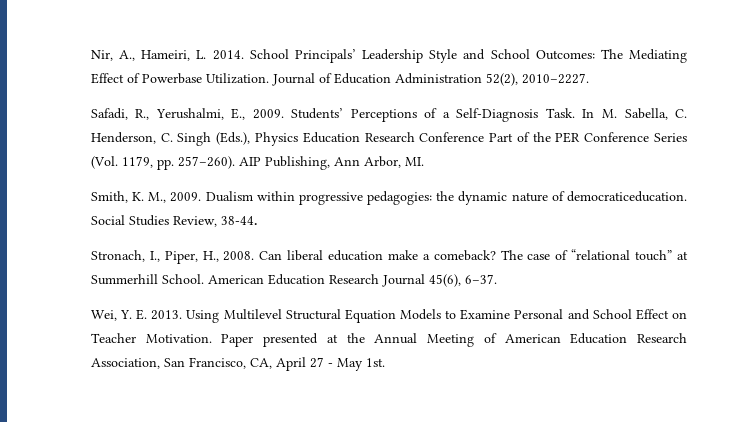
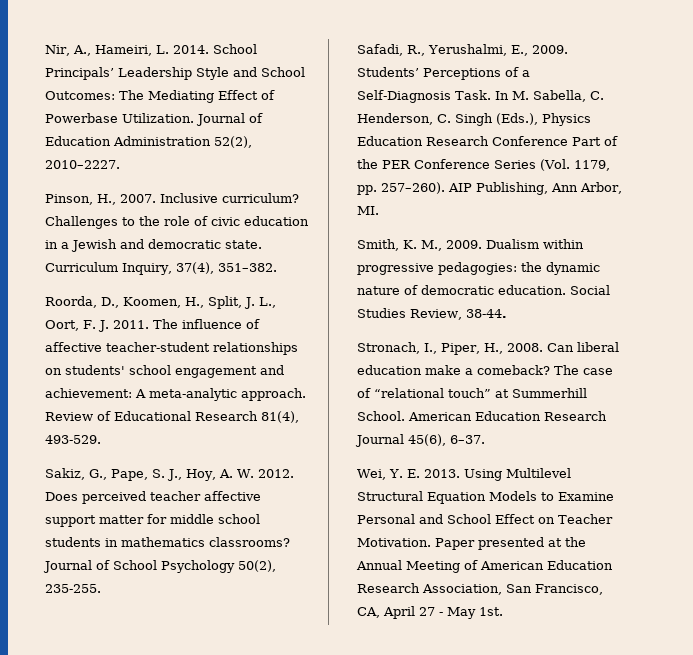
(589, 78) none -> [45,193,300,205] [45,216,310,229] [45,239,263,252] [45,262,278,275] [45,296,277,309] [45,319,261,332] [45,342,299,355] [45,365,285,378] [45,388,307,401] [45,411,300,423] [45,435,102,444] [45,468,295,481] [45,491,262,504] [45,514,261,527] [45,537,291,547] [43,560,277,573] [45,584,102,593] // Pinson, H., 2007. Inclusive curriculum? Challenges to the role of civic education in a Jewish and democratic state. Curriculum Inquiry, 37(4), 351–382. // Roorda, D., Koomen, H., Split, J. L., Oort, F. J. 2011. The influence of affective teacher-student relationships on students' school engagement and achievement: A meta-analytic approach. Review of Educational Research 81(4), 493-529. // Sakiz, G., Pape, S. J., Hoy, A. W. 2012. Does perceived teacher affective support matter for middle school students in mathematics classrooms? Journal of School Psychology 50(2), 235-255.
[567,191,688,202] democraticeducation. -> [421,285,567,295] democratic education.

